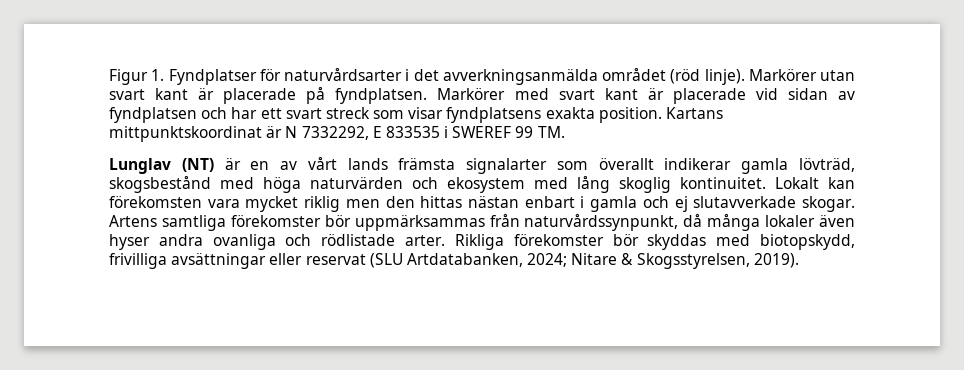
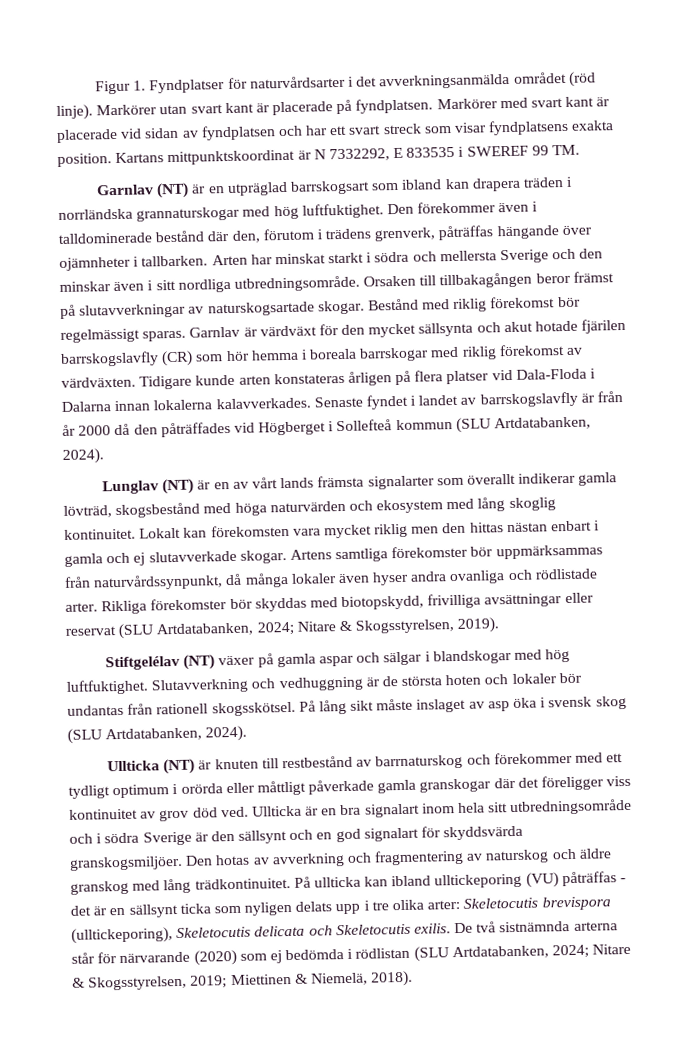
(565, 132) none -> [96,176,574,199] [58,201,539,222] [58,225,592,245] [59,248,604,271] [59,271,614,293] [60,296,581,319] [60,318,627,343] [60,344,584,367] [61,368,597,390] [61,390,624,412] [62,416,592,438] [62,448,104,464] // Garnlav (NT) är en utpräglad barrskogsart som ibland kan drapera träden i norrländska grannaturskogar med hög luftfuktighet. Den förekommer även i talldominerade bestånd där den, förutom i trädens grenverk, påträffas hängande över ojämnheter i tallbarken. Arten har minskat starkt i södra och mellersta Sverige och den minskar även i sitt nordliga utbredningsområde. Orsaken till tillbakagången beror främst på slutavverkningar av naturskogsartade skogar. Bestånd med riklig förekomst bör regelmässigt sparas. Garnlav är värdväxt för den mycket sällsynta och akut hotade fjärilen barrskogslavfly (CR) som hör hemma i boreala barrskogar med riklig förekomst av värdväxten. Tidigare kunde arten konstateras årligen på flera platser vid Dala-Floda i Dalarna innan lokalerna kalavverkades. Senaste fyndet i landet av barrskogslavfly är från år 2000 då den påträffades vid Högberget i Sollefteå kommun (SLU Artdatabanken, 2024).
(799, 260) none -> [105,648,571,671] [66,672,582,695] [67,695,627,717] [67,725,248,744] [107,751,624,775] [68,775,632,799] [69,798,633,822] [69,825,524,846] [69,848,612,871] [70,871,627,895] [70,896,611,918] [71,921,618,944] [71,943,632,966] [72,970,414,991] // Stiftgelélav (NT) växer på gamla aspar och sälgar i blandskogar med hög luftfuktighet. Slutavverkning och vedhuggning är de största hoten och lokaler bör undantas från rationell skogsskötsel. På lång sikt måste inslaget av asp öka i svensk skog (SLU Artdatabanken, 2024). // Ullticka (NT) är knuten till restbestånd av barrnaturskog och förekommer med ett tydligt optimum i orörda eller måttligt påverkade gamla granskogar där det föreligger viss kontinuitet av grov död ved. Ullticka är en bra signalart inom hela sitt utbredningsområde och i södra Sverige är den sällsynt och en god signalart för skyddsvärda granskogsmiljöer. Den hotas av avverkning och fragmentering av naturskog och äldre granskog med lång trädkontinuitet. På ullticka kan ibland ulltickeporing (VU) påträffas - det är en sällsynt ticka som nyligen delats upp i tre olika arter: Skeletocutis brevispora (ulltickeporing), Skeletocutis delicata och Skeletocutis exilis. De två sistnämnda arterna står för närvarande (2020) som ej bedömda i rödlistan (SLU Artdatabanken, 2024; Nitare & Skogsstyrelsen, 2019; Miettinen & Niemelä, 2018).

